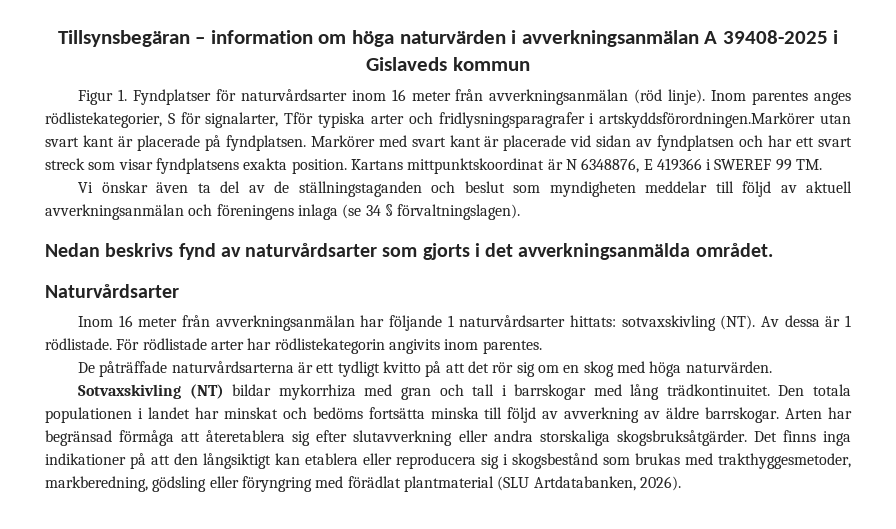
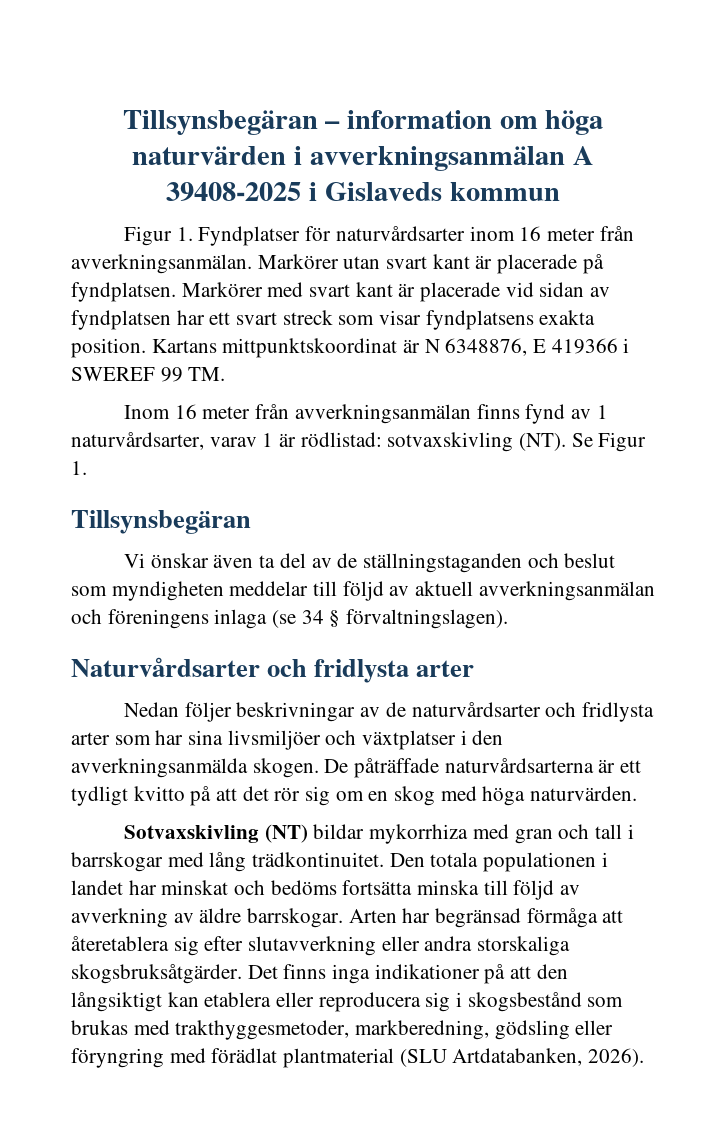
[489,89,852,105] [45,112,816,128] avverkningsanmälan (röd linje). Inom parentes anges rödlistekategorier, S för signalarter, Tför typiska arter och fridlysningsparagrafer i artskyddsförordningen.Markörer -> [71,254,339,274] avverkningsanmälan. Markörer
[739,135,764,147] och -> (171, 320) none
(823, 164) none -> [124,404,608,424] [71,432,647,452] [71,461,87,475] [71,510,251,534] // Inom 16 meter från avverkningsanmälan finns fynd av 1 naturvårdsarter, varav 1 är rödlistad: sotvaxskivling (NT). Se Figur 1. // Tillsynsbegäran
[45,243,773,260] [45,284,179,298] [78,315,852,331] [45,338,542,354] Nedan beskrivs fynd av naturvårdsarter som gjorts i det avverkningsanmälda området. // Naturvårdsarter // Inom 16 meter från avverkningsanmälan har följande 1 naturvårdsarter hittats: sotvaxskivling (NT). Av dessa är 1 rödlistade. För rödlistade arter har rödlistekategorin angivits inom parentes. // -> [71,657,475,683] [124,702,654,722] [71,730,504,750] [71,758,319,778] Naturvårdsarter och fridlysta arter // Nedan följer beskrivningar av de naturvårdsarter och fridlysta arter som har sina livsmiljöer och växtplatser i den avverkningsanmälda skogen.

